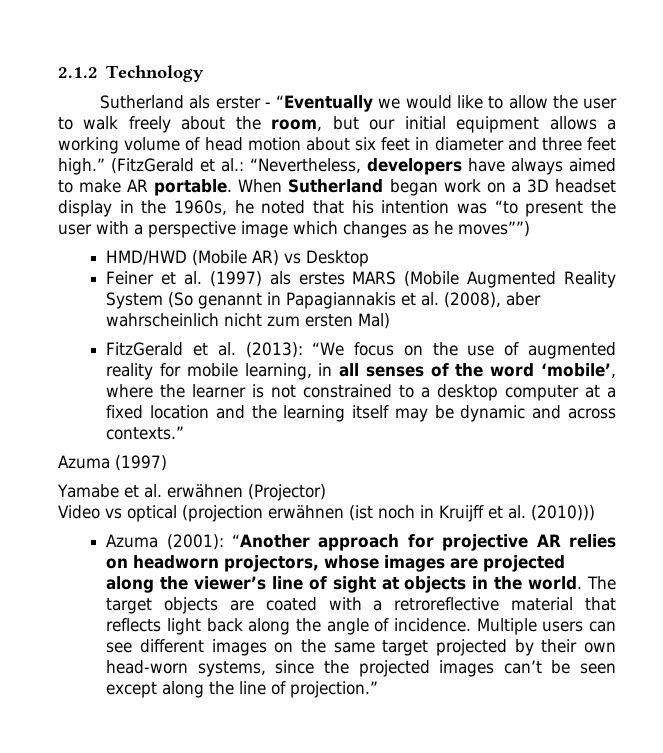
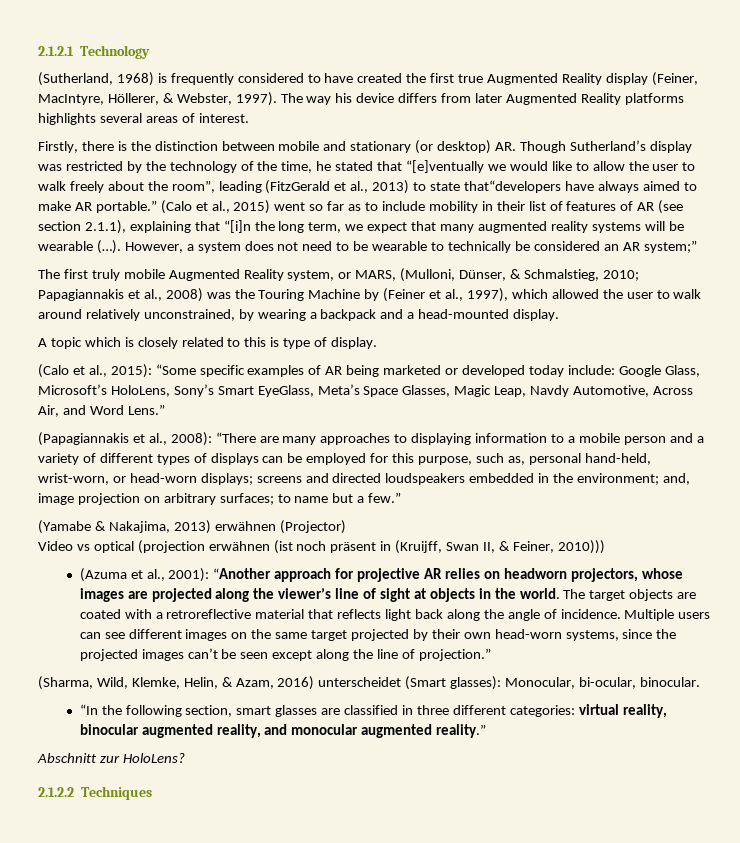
[58,67,98,78] 2.1.2 -> [38,46,74,56] 2.1.2.1
[100,95,374,112] Sutherland als erster - “Eventually -> [38,72,698,86] [38,92,684,106] [38,113,249,125] [38,140,692,154] [38,160,485,173] (Sutherland, 1968) is frequently considered to have created the first true Augmented Reality display (Feiner, MacIntyre, Höllerer, & Webster, 1997). The way his device differs from later Augmented Reality platforms highlights several areas of interest. // Firstly, there is the distinction between mobile and stationary (or desktop) AR. Though Sutherland’s display was restricted by the technology of the time, he stated that “[e]ventually
[271,116,616,133] [58,137,617,154] [58,158,462,175] room, but our initial equipment allows a working volume of head motion about six feet in diameter and three feet high.” (FitzGerald et al.: “Nevertheless, developers -> [171,180,561,194] room”, leading (FitzGerald et al., 2013) to state that“developers
[154,179,616,196] [58,200,617,217] [58,221,530,238] [106,250,370,267] [106,271,616,288] [106,292,542,309] [106,313,391,329] [106,342,616,359] [106,363,617,380] [106,384,616,401] [106,405,617,422] [106,426,185,440] [58,455,167,471] [57,484,162,498] portable. When Sutherland began work on a 3D headset display in the 1960s, he noted that his intention was “to present the user with a perspective image which changes as he moves””) // HMD/HWD (Mobile AR) vs Desktop // Feiner et al. (1997) als erstes MARS (Mobile Augmented Reality System (So genannt in Papagiannakis et al. (2008), aber wahrscheinlich nicht zum ersten Mal) // FitzGerald et al. (2013): “We focus on the use of augmented reality for mobile learning, in all senses of the word ‘mobile’, where the learner is not constrained to a desktop computer at a fixed location and the learning itself may be dynamic and across contexts.” // Azuma (1997) // Yamabe et al. -> [95,200,684,214] [38,220,684,234] [38,240,697,254] [38,268,639,282] [38,288,702,302] [38,309,560,321] [38,337,378,349] [38,364,700,378] [38,384,693,397] [38,404,165,417] [38,432,704,446] [38,453,651,465] [38,473,690,485] [38,492,402,505] [38,520,211,534] portable.” (Calo et al., 2015) went so far as to include mobility in their list of features of AR (see section 2.1.1), explaining that “[i]n the long term, we expect that many augmented reality systems will be wearable (…). However, a system does not need to be wearable to technically be considered an AR system;” // The first truly mobile Augmented Reality system, or MARS, (Mulloni, Dünser, & Schmalstieg, 2010; Papagiannakis et al., 2008) was the Touring Machine by (Feiner et al., 1997), which allowed the user to walk around relatively unconstrained, by wearing a backpack and a head-mounted display. // A topic which is closely related to this is type of display. // (Calo et al., 2015): “Some specific examples of AR being marketed or developed today include: Google Glass, Microsoft’s HoloLens, Sony’s Smart EyeGlass, Meta’s Space Glasses, Magic Leap, Navdy Automotive, Across Air, and Word Lens.” // (Papagiannakis et al., 2008): “There are many approaches to displaying information to a mobile person and a variety of different types of displays can be employed for this purpose, such as, personal hand-held, wrist-worn, or head-worn displays; screens and directed loudspeakers embedded in the environment; and, image projection on arbitrary surfaces; to name but a few.” // (Yamabe & Nakajima, 2013)
[420,505,595,522] [106,534,224,550] in Kruijff et al. (2010))) // Azuma (2001): -> [330,540,605,554] [79,568,210,582] präsent in (Kruijff, Swan II, & Feiner, 2010))) // (Azuma et al., 2001):
(379, 689) none -> [38,676,700,690] [79,704,667,718] [79,724,487,738] [37,753,185,763] [38,786,153,800] // (Sharma, Wild, Klemke, Helin, & Azam, 2016) unterscheidet (Smart glasses): Monocular, bi-ocular, binocular. // “In the following section, smart glasses are classified in three different categories: virtual reality, binocular augmented reality, and monocular augmented reality.” // Abschnitt zur HoloLens? // 2.1.2.2 Techniques

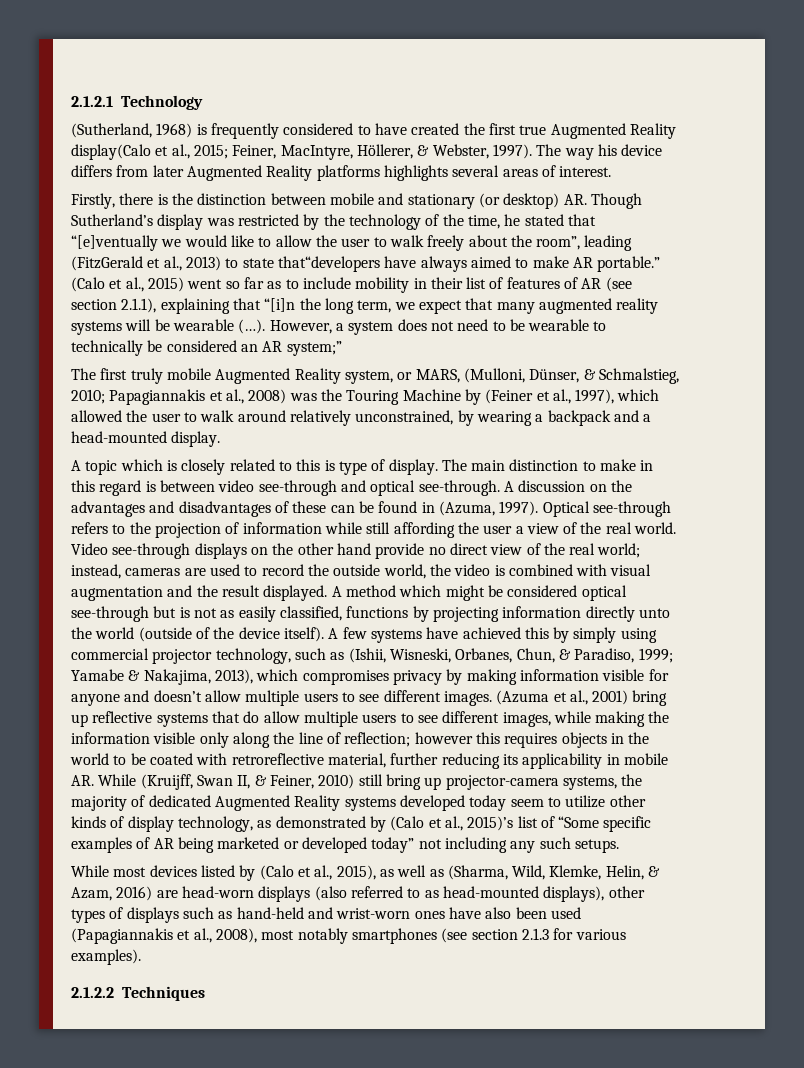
[605,72,698,86] display (Feiner, -> [71,144,277,160] display(Calo et al., 2015; Feiner,
[38,364,152,378] // (Calo et al., 2015): -> [441,459,654,471] [71,480,632,496] [71,501,671,517] [71,522,677,538] [71,543,641,559] [71,564,652,579] [71,585,627,601] [71,606,670,622] [71,627,657,643] [71,648,673,664] [71,669,669,685] [71,690,668,706] [71,711,670,727] [71,732,650,748] [70,753,668,769] [71,774,643,790] [71,795,646,811] [71,816,555,832] The main distinction to make in this regard is between video see-through and optical see-through. A discussion on the advantages and disadvantages of these can be found in (Azuma, 1997). Optical see-through refers to the projection of information while still affording the user a view of the real world. Video see-through displays on the other hand provide no direct view of the real world; instead, cameras are used to record the outside world, the video is combined with visual augmentation and the result displayed. A method which might be considered optical see-through but is not as easily classified, functions by projecting information directly unto the world (outside of the device itself). A few systems have achieved this by simply using commercial projector technology, such as (Ishii, Wisneski, Orbanes, Chun, & Paradiso, 1999; Yamabe & Nakajima, 2013), which compromises privacy by making information visible for anyone and doesn’t allow multiple users to see different images. (Azuma et al., 2001) bring up reflective systems that do allow multiple users to see different images, while making the information visible only along the line of reflection; however this requires objects in the world to be coated with retroreflective material, further reducing its applicability in mobile AR. While (Kruijff, Swan II, & Feiner, 2010) still bring up projector-camera systems, the majority of dedicated Augmented Reality systems developed today seem to utilize other kinds of display technology, as demonstrated by (Calo et al., 2015)’s list of
[528,365,700,377] [38,384,693,397] [38,404,165,417] [38,432,704,446] [38,453,651,465] [38,473,690,485] [38,492,402,505] [38,520,346,534] [38,540,605,554] [79,568,683,582] [79,588,697,602] [79,609,711,621] [79,629,677,641] [79,648,491,661] today include: Google Glass, Microsoft’s HoloLens, Sony’s Smart EyeGlass, Meta’s Space Glasses, Magic Leap, Navdy Automotive, Across Air, and Word Lens.” // (Papagiannakis et al., 2008): “There are many approaches to displaying information to a mobile person and a variety of different types of displays can be employed for this purpose, such as, personal hand-held, wrist-worn, or head-worn displays; screens and directed loudspeakers embedded in the environment; and, image projection on arbitrary surfaces; to name but a few.” // (Yamabe & Nakajima, 2013) erwähnen (Projector) // Video vs optical (projection erwähnen (ist noch präsent in (Kruijff, Swan II, & Feiner, 2010))) // (Azuma et al., 2001): “Another approach for projective AR relies on headworn projectors, whose images are projected along the viewer’s line of sight at objects in the world. The target objects are coated with a retroreflective material that reflects light back along the angle of incidence. Multiple users can see different images on the same target projected by their own head-worn systems, since the projected images can’t be seen except along the line of projection.” // -> [371,837,619,853] [71,865,444,881] today” not including any such setups. // While most devices listed by (Calo et al., 2015), as well as
[318,676,700,690] [79,704,667,718] [79,724,487,738] [37,753,185,763] unterscheidet (Smart glasses): Monocular, bi-ocular, binocular. // “In the following section, smart glasses are classified in three different categories: virtual reality, binocular augmented reality, and monocular augmented reality.” // Abschnitt zur HoloLens? -> [156,886,645,902] [71,907,581,923] [71,928,626,944] [71,949,141,965] are head-worn displays (also referred to as head-mounted displays), other types of displays such as hand-held and wrist-worn ones have also been used (Papagiannakis et al., 2008), most notably smartphones (see section 2.1.3 for various examples).

